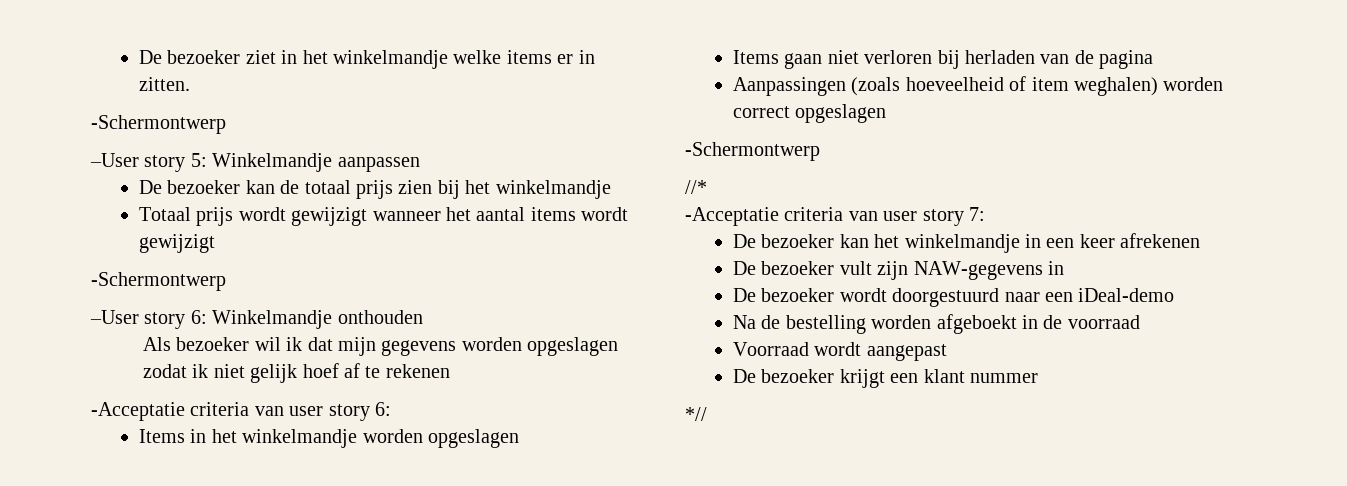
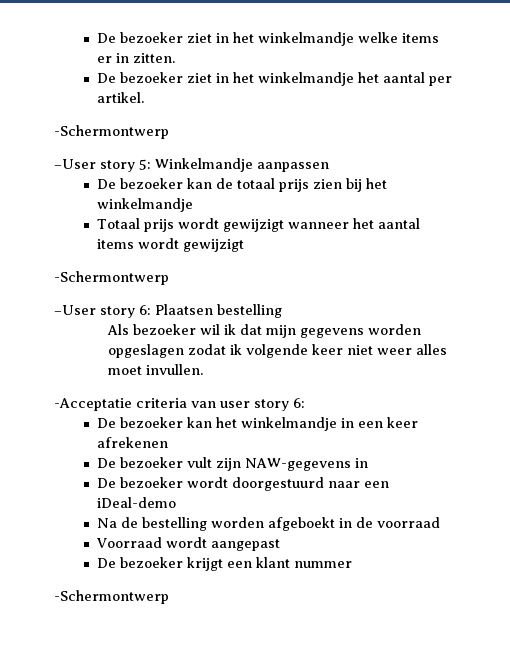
(191, 84) none -> [96,72,452,86] [96,92,144,103] // De bezoeker ziet in het winkelmandje het aantal per artikel.
[212,310,423,329] Winkelmandje onthouden -> [155,304,282,318] Plaatsen bestelling
[213,363,450,383] niet gelijk hoef af te rekenen -> [245,344,447,358] [107,364,203,375] volgende keer niet weer alles moet invullen.
[139,429,520,448] [733,50,1154,69] [733,76,1224,96] [733,104,887,123] [685,142,820,161] [685,180,707,194] [685,207,985,226] // Items in het winkelmandje worden opgeslagen // Items gaan niet verloren bij herladen van de pagina // Aanpassingen (zoals hoeveelheid of item weghalen) worden correct opgeslagen // -Schermontwerp // //* // -Acceptatie criteria van user story 7: -> (305, 403) none
[685,407,707,421] *// -> [54,590,169,604] -Schermontwerp

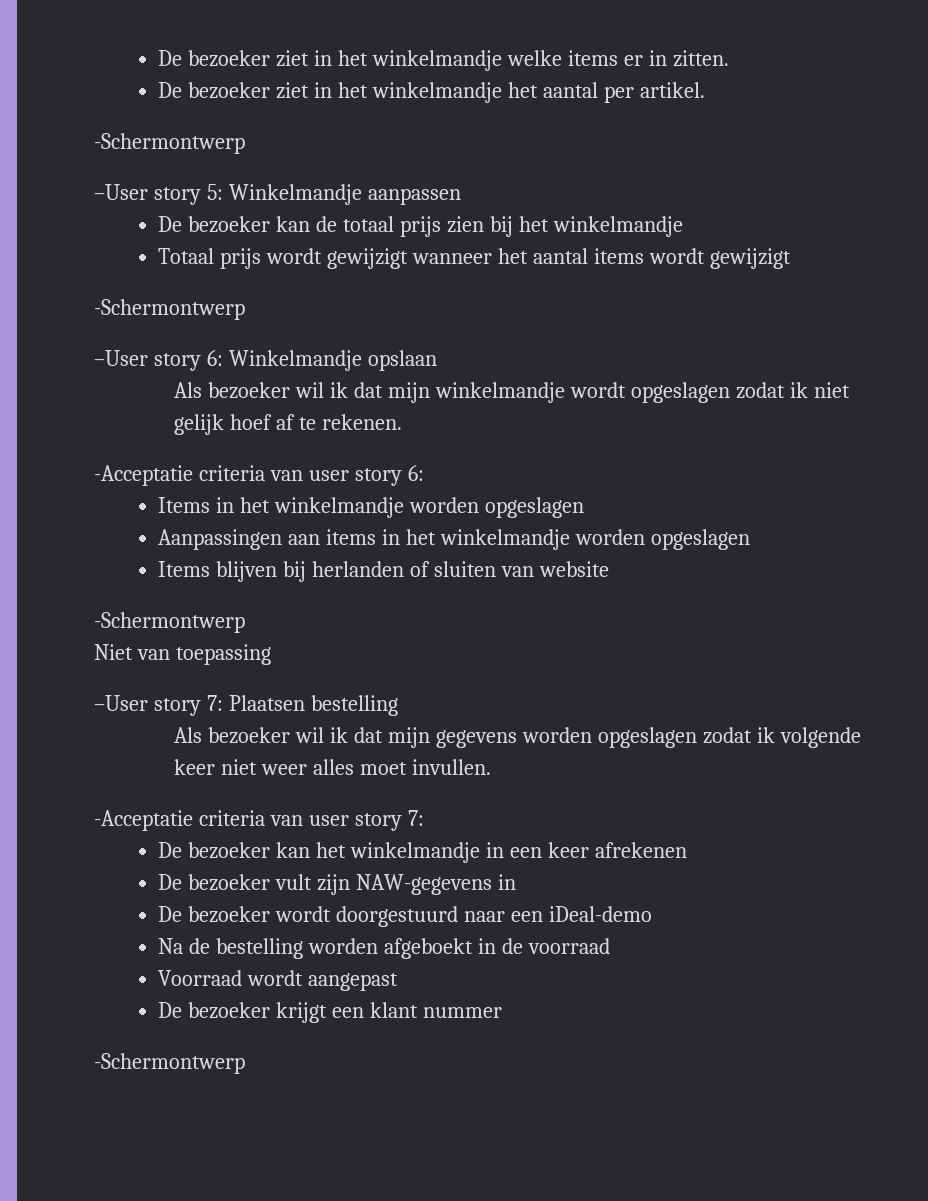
(151, 310) none -> [228,350,437,371] [174,382,850,403] [174,414,403,435] [94,465,424,486] [158,497,585,518] [158,529,751,550] [158,561,610,582] [94,612,245,633] [94,644,271,665] [94,695,223,716] Winkelmandje opslaan // Als bezoeker wil ik dat mijn winkelmandje wordt opgeslagen zodat ik niet gelijk hoef af te rekenen. // -Acceptatie criteria van user story 6: // Items in het winkelmandje worden opgeslagen // Aanpassingen aan items in het winkelmandje worden opgeslagen // Items blijven bij herlanden of sluiten van website // -Schermontwerp // Niet van toepassing // –User story 7:
[293,398,305,408] 6: -> [407,810,424,826] 7:

